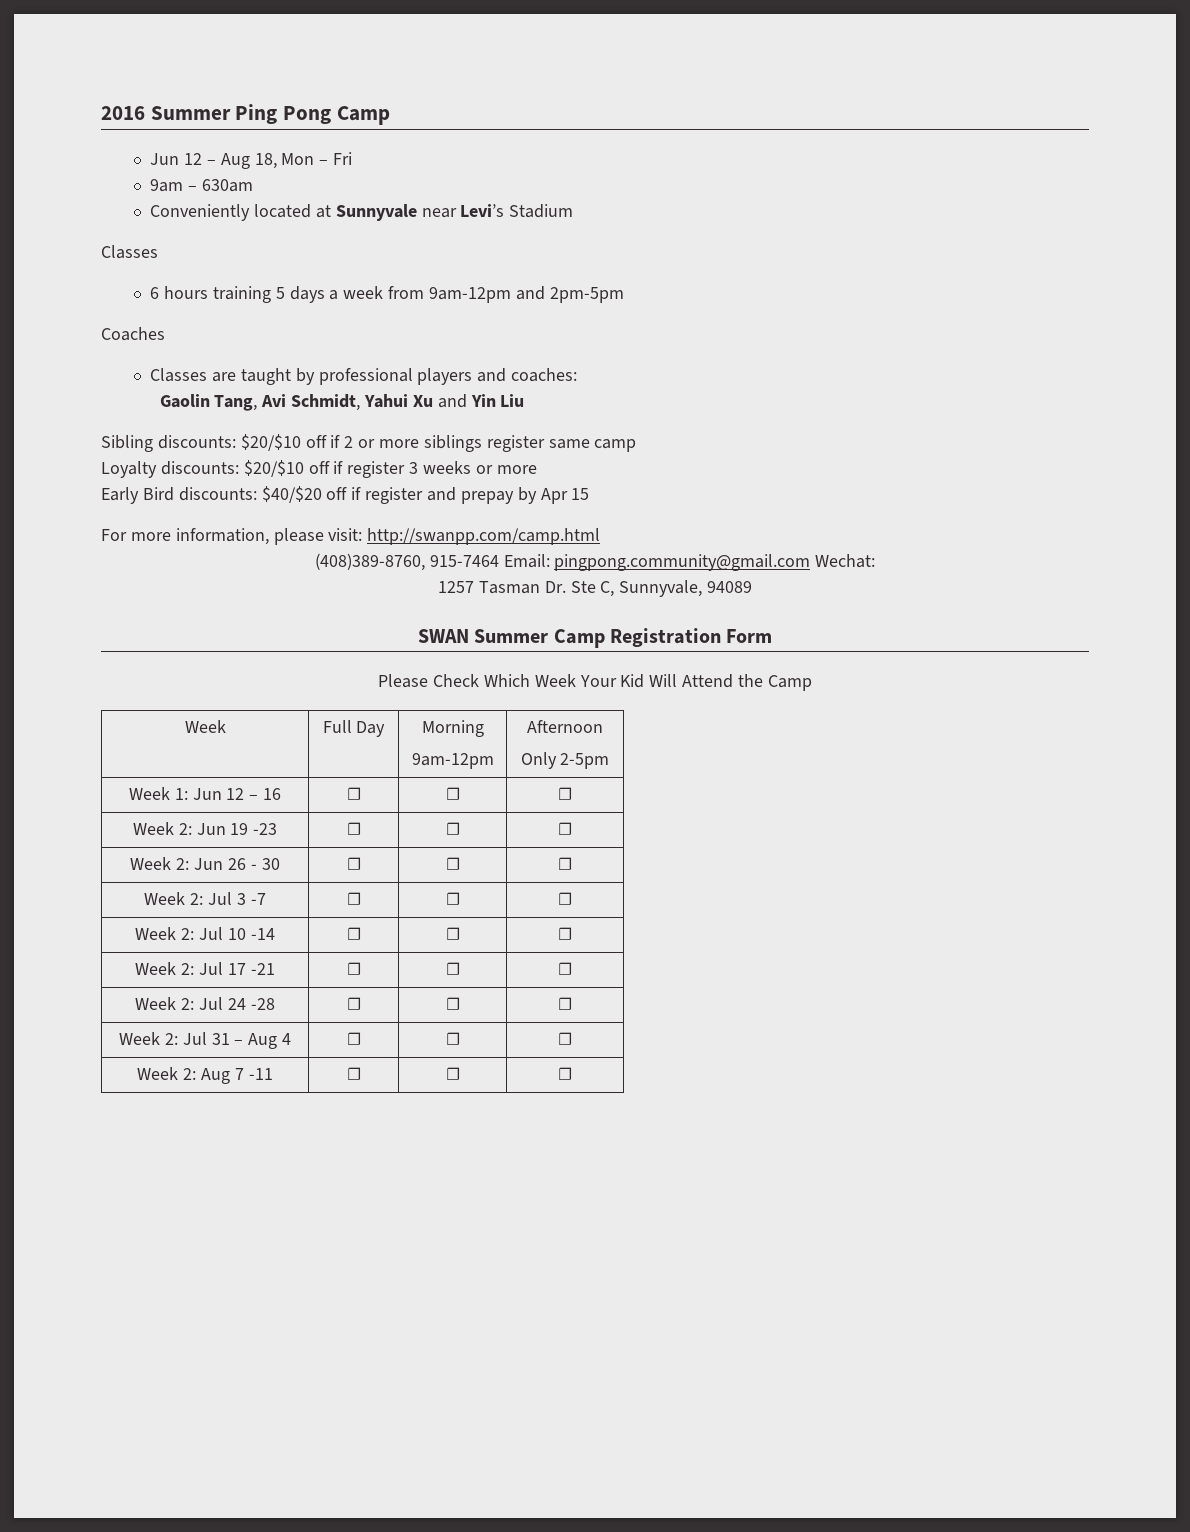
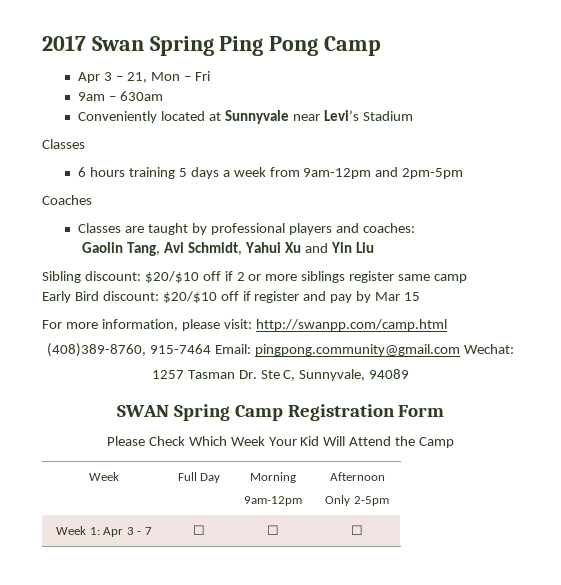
[101,106,231,120] 2016 Summer -> [42,35,214,56] 2017 Swan Spring
[150,153,277,169] Jun 12 – Aug 18, -> [78,72,147,83] Apr 3 – 21,
[157,435,236,449] discounts: -> [84,271,141,281] discount:
[101,461,239,478] Loyalty discounts: -> [42,291,159,303] Early Bird discount:
[409,461,537,474] [101,486,568,504] 3 weeks or more // Early Bird discounts: $40/$20 off if register and prepay by Apr -> [303,291,401,303] and pay by Mar
[474,629,549,643] Summer -> [173,404,230,421] Spring
[192,788,282,800] [346,787,361,800] [445,787,460,800] [558,787,572,800] [132,822,278,835] [346,822,361,835] [445,822,460,835] [558,822,572,835] [130,857,280,870] [346,857,361,870] [445,857,460,870] [558,857,572,870] [144,892,266,905] [346,892,361,905] [445,892,460,905] [558,892,572,905] [135,927,275,940] [346,927,361,940] [445,927,460,940] [558,927,572,940] [135,962,275,975] [346,962,361,975] [445,962,460,975] [558,962,572,975] [135,997,275,1010] [346,997,361,1010] [445,997,460,1010] [558,997,572,1010] [118,1032,292,1049] [346,1032,361,1045] [445,1032,460,1045] [558,1032,572,1045] [137,1067,273,1084] [346,1067,361,1080] [445,1067,460,1080] [558,1067,572,1080] Jun 12 – 16 | ☐ | ☐ | ☐ // Week 2: Jun 19 -23 | ☐ | ☐ | ☐ // Week 2: Jun 26 - 30 | ☐ | ☐ | ☐ // Week 2: Jul 3 -7 | ☐ | ☐ | ☐ // Week 2: Jul 10 -14 | ☐ | ☐ | ☐ // Week 2: Jul 17 -21 | ☐ | ☐ | ☐ // Week 2: Jul 24 -28 | ☐ | ☐ | ☐ // Week 2: Jul 31 – Aug 4 | ☐ | ☐ | ☐ // Week 2: Aug 7 -11 | ☐ | ☐ | ☐ -> [103,527,152,537] [193,525,205,535] [267,525,279,535] [351,525,363,535] Apr 3 - 7 | ☐ | ☐ | ☐

